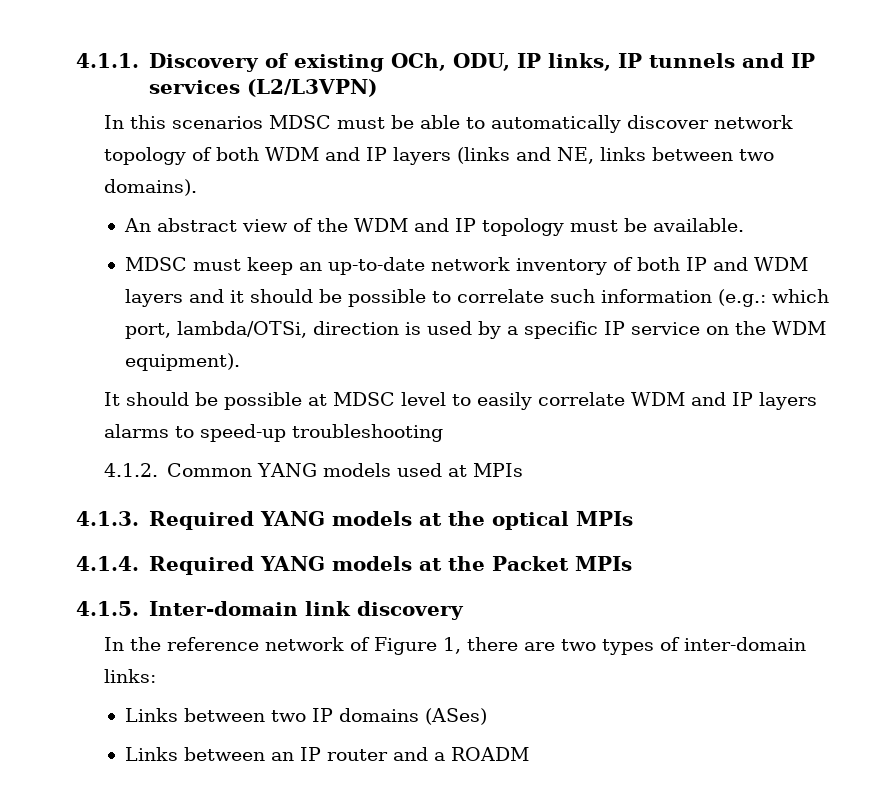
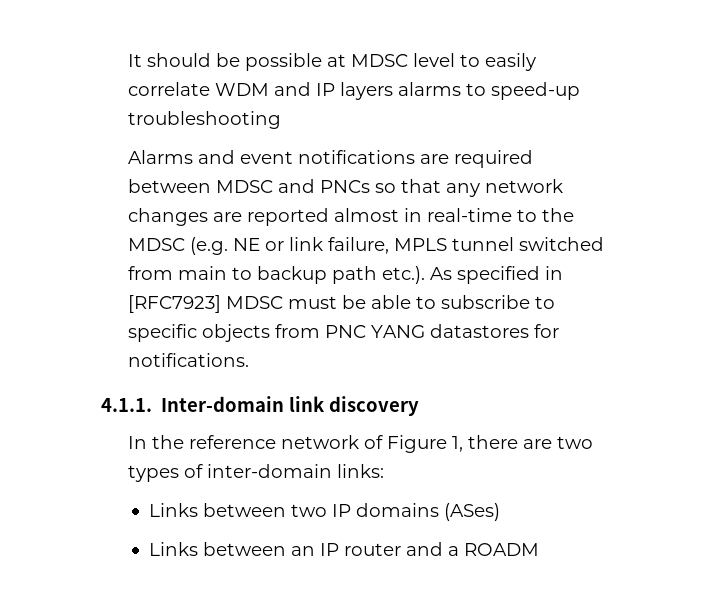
[76,53,816,72] [148,79,377,97] [103,115,793,133] [103,147,774,165] [103,179,197,196] [123,218,744,236] [124,257,808,275] [124,289,829,307] [124,321,826,339] [124,353,240,371] 4.1.1. Discovery of existing OCh, ODU, IP links, IP tunnels and IP services (L2/L3VPN) // In this scenarios MDSC must be able to automatically discover network topology of both WDM and IP layers (links and NE, links between two domains). // An abstract view of the WDM and IP topology must be available. // MDSC must keep an up-to-date network inventory of both IP and WDM layers and it should be possible to correlate such information (e.g.: which port, lambda/OTSi, direction is used by a specific IP service on the WDM equipment). // -> (128, 60) none
[103,463,524,477] [76,511,634,530] [76,556,633,575] [76,601,139,616] 4.1.2. Common YANG models used at MPIs // 4.1.3. Required YANG models at the optical MPIs // 4.1.4. Required YANG models at the Packet MPIs // 4.1.5. -> [128,150,534,168] [128,179,564,197] [128,208,575,226] [128,237,605,255] [128,266,564,284] [128,295,556,313] [128,324,560,342] [128,353,250,367] [101,398,152,412] Alarms and event notifications are required between MDSC and PNCs so that any network changes are reported almost in real-time to the MDSC (e.g. NE or link failure, MPLS tunnel switched from main to backup path etc.). As specified in [RFC7923] MDSC must be able to subscribe to specific objects from PNC YANG datastores for notifications. // 4.1.1.

